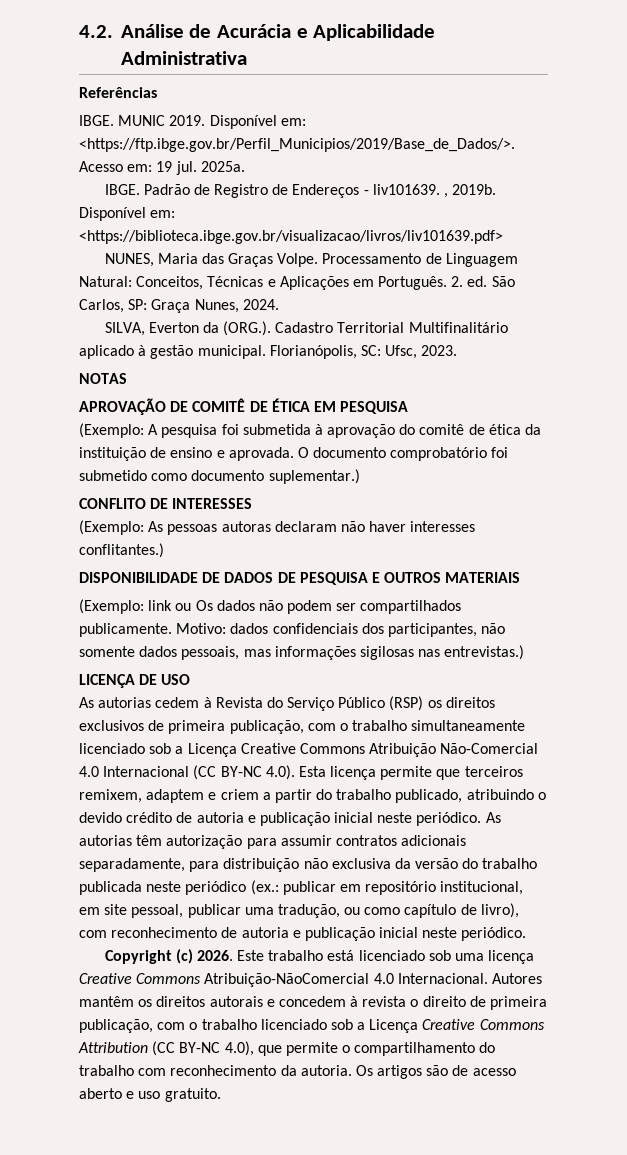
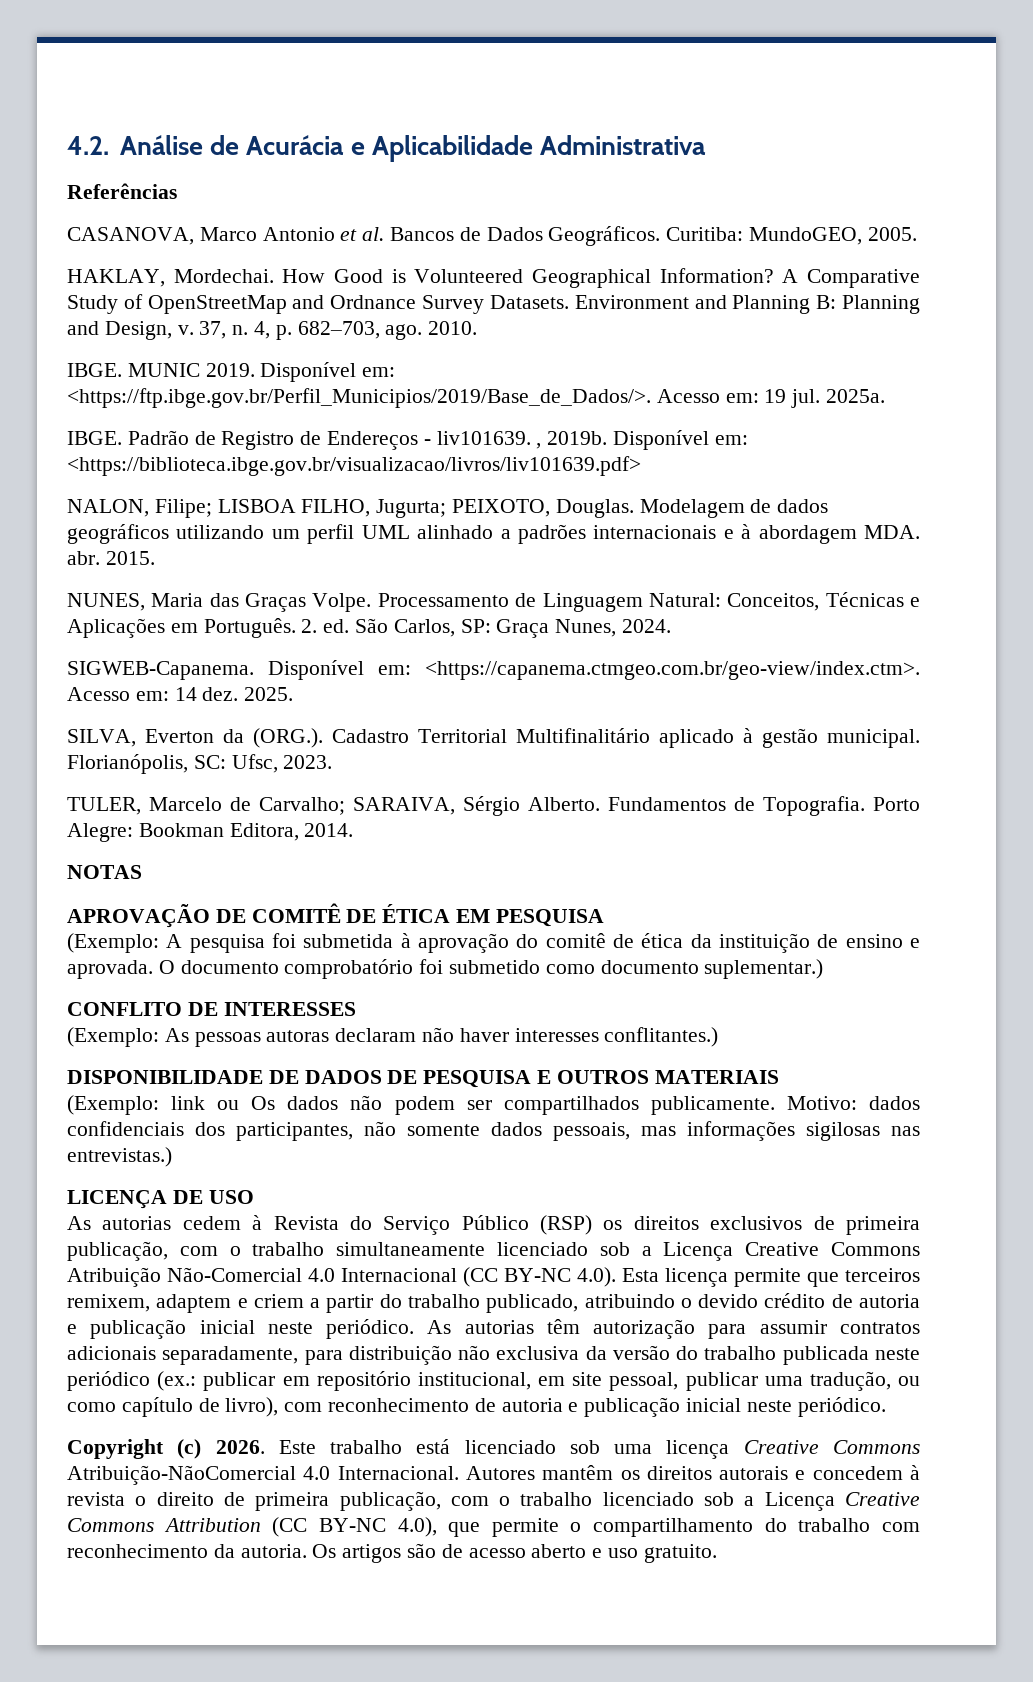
(157, 92) none -> [67,226,917,246] [67,268,920,288] [67,294,921,314] [67,321,478,340] // CASANOVA, Marco Antonio et al. Bancos de Dados Geográficos. Curitiba: MundoGEO, 2005. // HAKLAY, Mordechai. How Good is Volunteered Geographical Information? A Comparative Study of OpenStreetMap and Ordnance Survey Datasets. Environment and Planning B: Planning and Design, v. 37, n. 4, p. 682–703, ago. 2010.
(503, 237) none -> [67,499,829,518] [67,524,920,544] [67,551,155,565] // NALON, Filipe; LISBOA FILHO, Jugurta; PEIXOTO, Douglas. Modelagem de dados geográficos utilizando um perfil UML alinhado a padrões internacionais e à abordagem MDA. abr. 2015.
(279, 304) none -> [67,660,920,680] [67,687,294,701] // SIGWEB-Capanema. Disponível em: <https://capanema.ctmgeo.com.br/geo-view/index.ctm>. Acesso em: 14 dez. 2025.
(458, 350) none -> [67,796,920,816] [67,823,354,842] // TULER, Marcelo de Carvalho; SARAIVA, Sérgio Alberto. Fundamentos de Topografia. Porto Alegre: Bookman Editora, 2014.

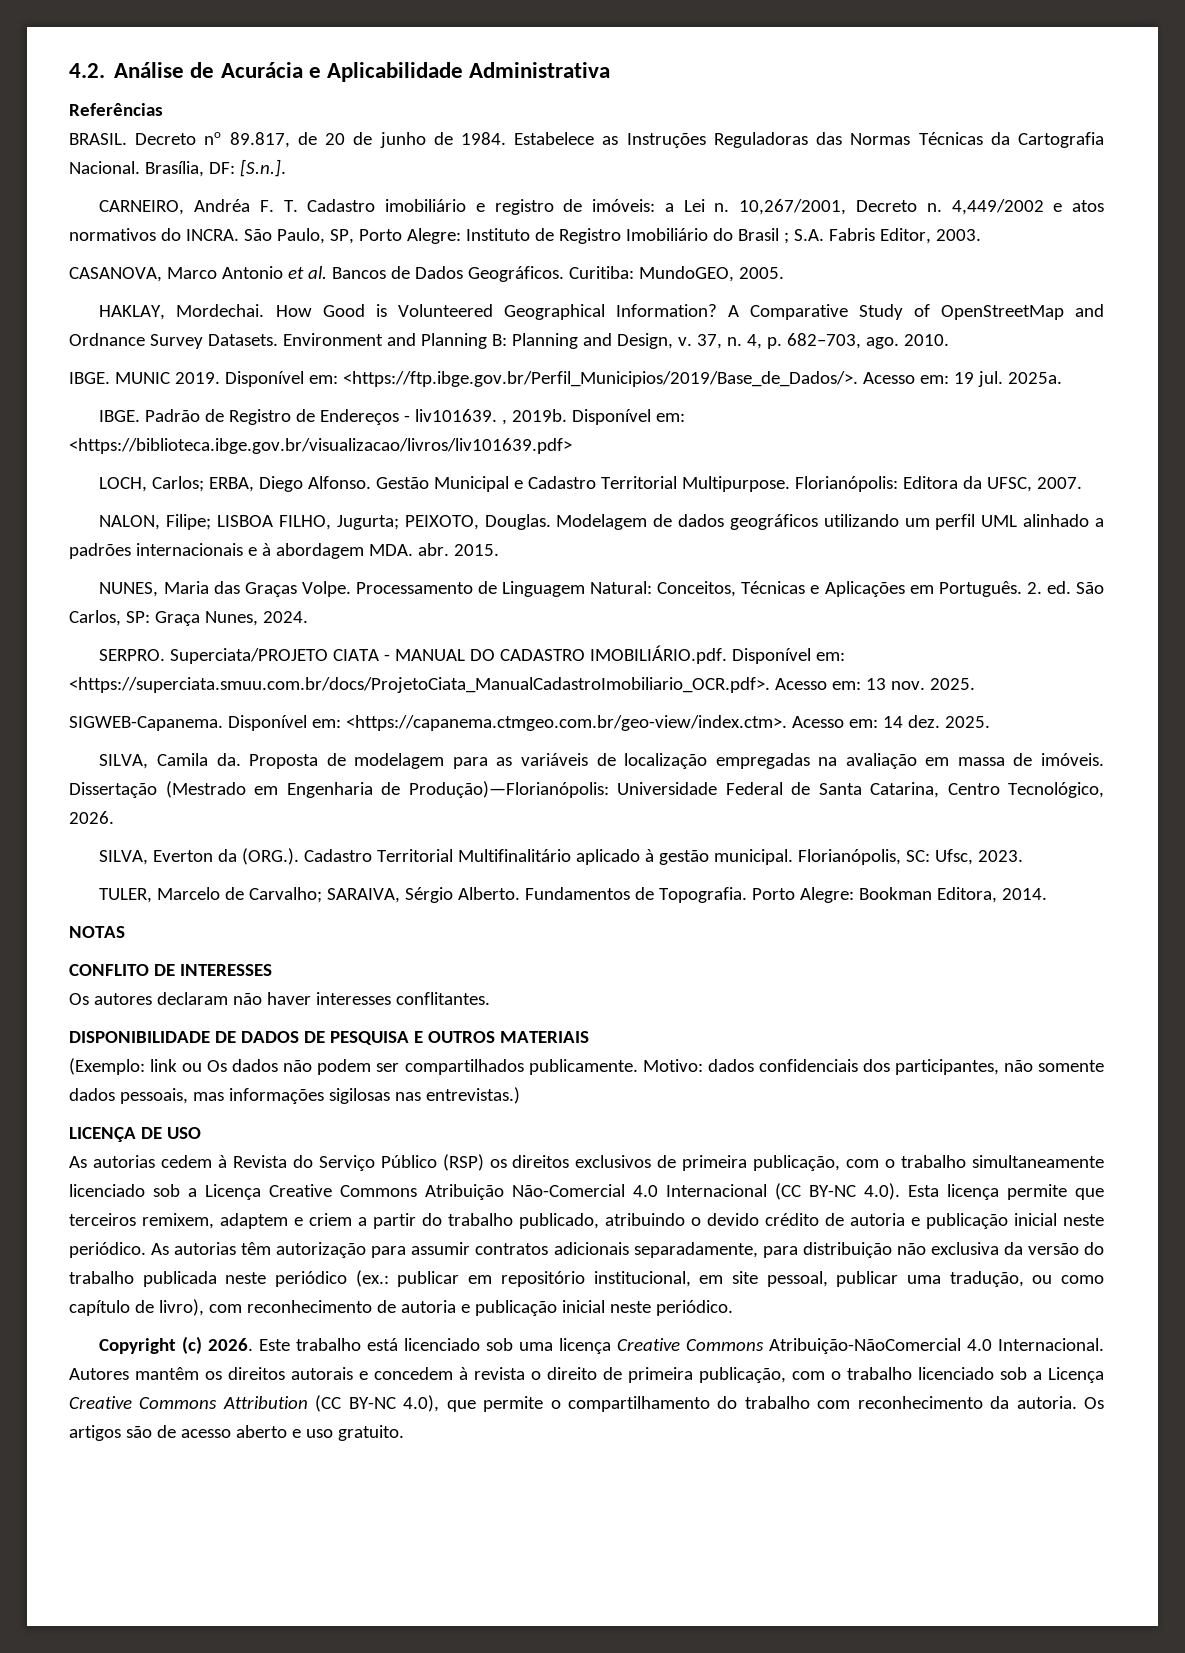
(177, 191) none -> [69,132,1104,148] [69,159,286,177] [99,199,1104,215] [69,228,981,244] // BRASIL. Decreto no 89.817, de 20 de junho de 1984. Estabelece as Instruções Reguladoras das Normas Técnicas da Cartografia Nacional. Brasília, DF: [S.n.]. // CARNEIRO, Andréa F. T. Cadastro imobiliário e registro de imóveis: a Lei n. 10,267/2001, Decreto n. 4,449/2002 e atos normativos do INCRA. São Paulo, SP, Porto Alegre: Instituto de Registro Imobiliário do Brasil ; S.A. Fabris Editor, 2003.
(641, 466) none -> [99,476,1083,492] // LOCH, Carlos; ERBA, Diego Alfonso. Gestão Municipal e Cadastro Territorial Multipurpose. Florianópolis: Editora da UFSC, 2007.
(672, 626) none -> [99,645,846,664] [69,677,975,693] // SERPRO. Superciata/PROJETO CIATA - MANUAL DO CADASTRO IMOBILIÁRIO.pdf. Disponível em: <https://superciata.smuu.com.br/docs/ProjetoCiata_ManualCadastroImobiliario_OCR.pdf>. Acesso em: 13 nov. 2025.
(294, 694) none -> [99,753,1104,769] [69,781,1104,798] [69,811,114,824] // SILVA, Camila da. Proposta de modelagem para as variáveis de localização empregadas na avaliação em massa de imóveis. Dissertação (Mestrado em Engenharia de Produção)—Florianópolis: Universidade Federal de Santa Catarina, Centro Tecnológico, 2026.
[67,903,604,928] [67,933,921,953] [67,959,824,979] // APROVAÇÃO DE COMITÊ DE ÉTICA EM PESQUISA // (Exemplo: A pesquisa foi submetida à aprovação do comitê de ética da instituição de ensino e aprovada. O documento comprobatório foi submetido como documento suplementar.) -> (125, 932) none
[67,1027,330,1047] (Exemplo: As pessoas autoras -> [69,993,152,1005] Os autores
[604,1027,719,1047] conflitantes.) -> [395,992,490,1005] conflitantes.

